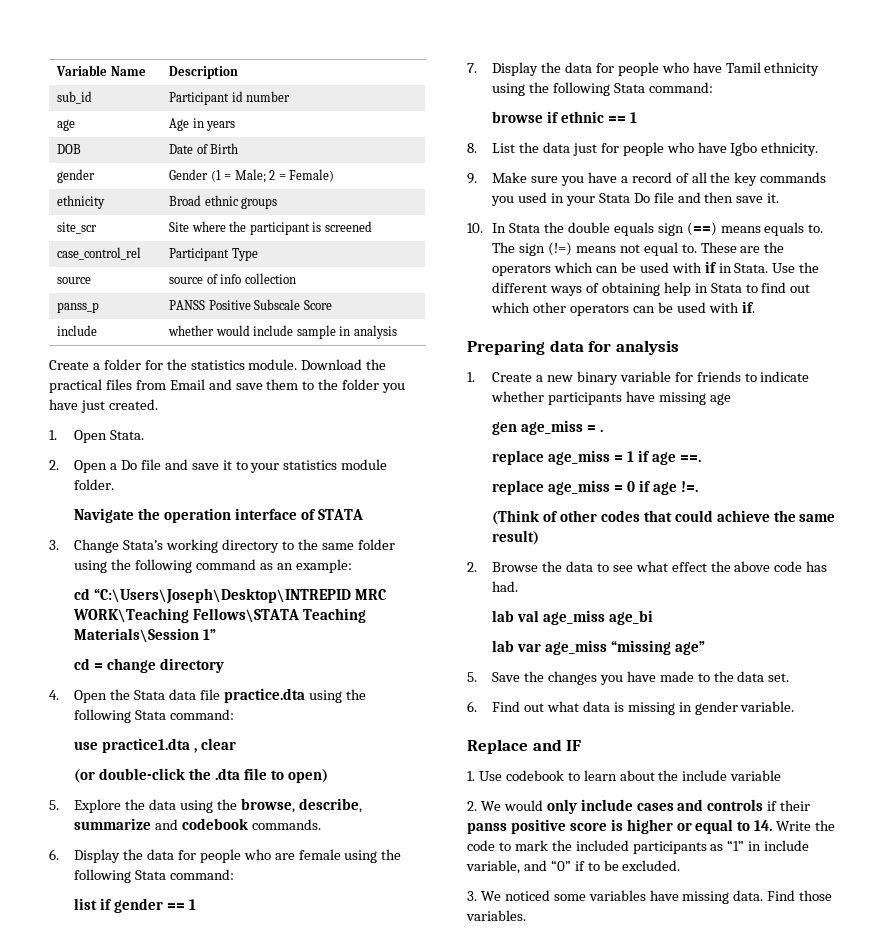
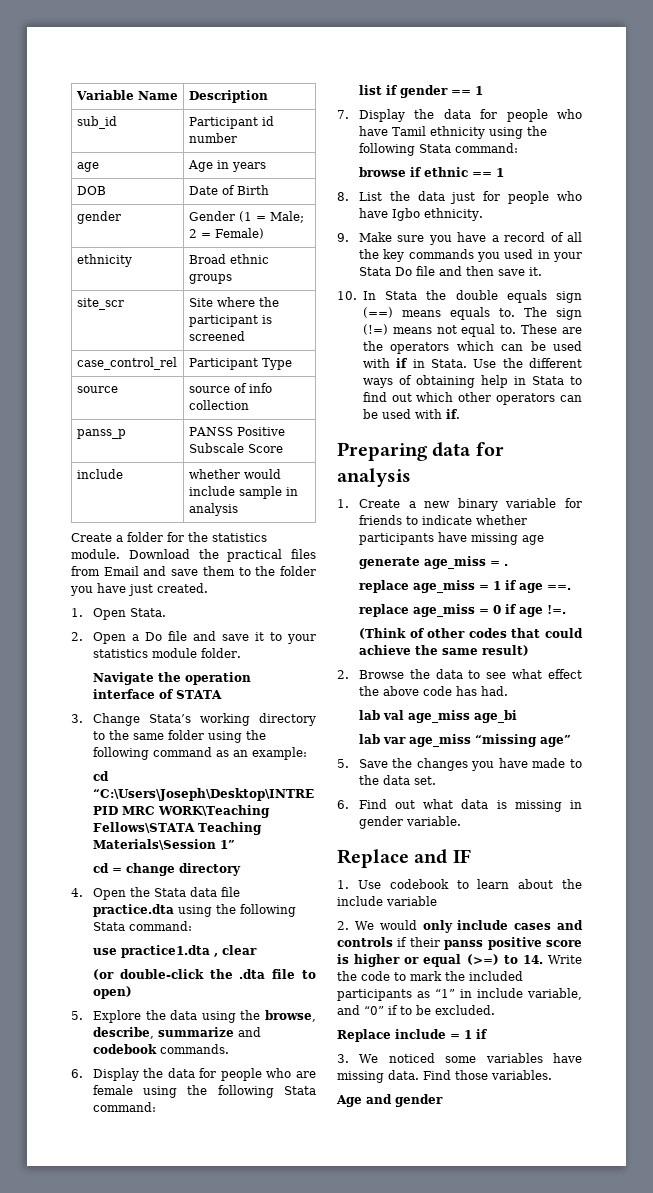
[492,422,518,435] gen -> [358,557,420,569] generate
(734, 826) none -> [466,954,499,965] (>=)
(681, 865) none -> [337,1029,487,1042] // Replace include = 1 if
(526, 915) none -> [336,1094,443,1107] // Age and gender

